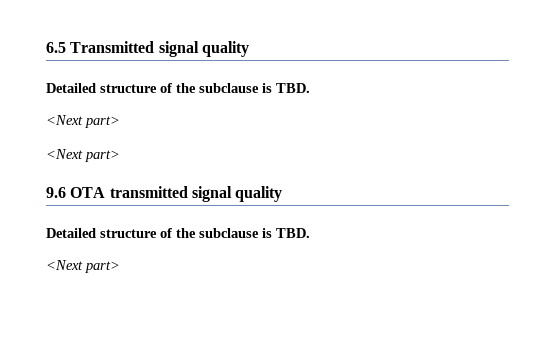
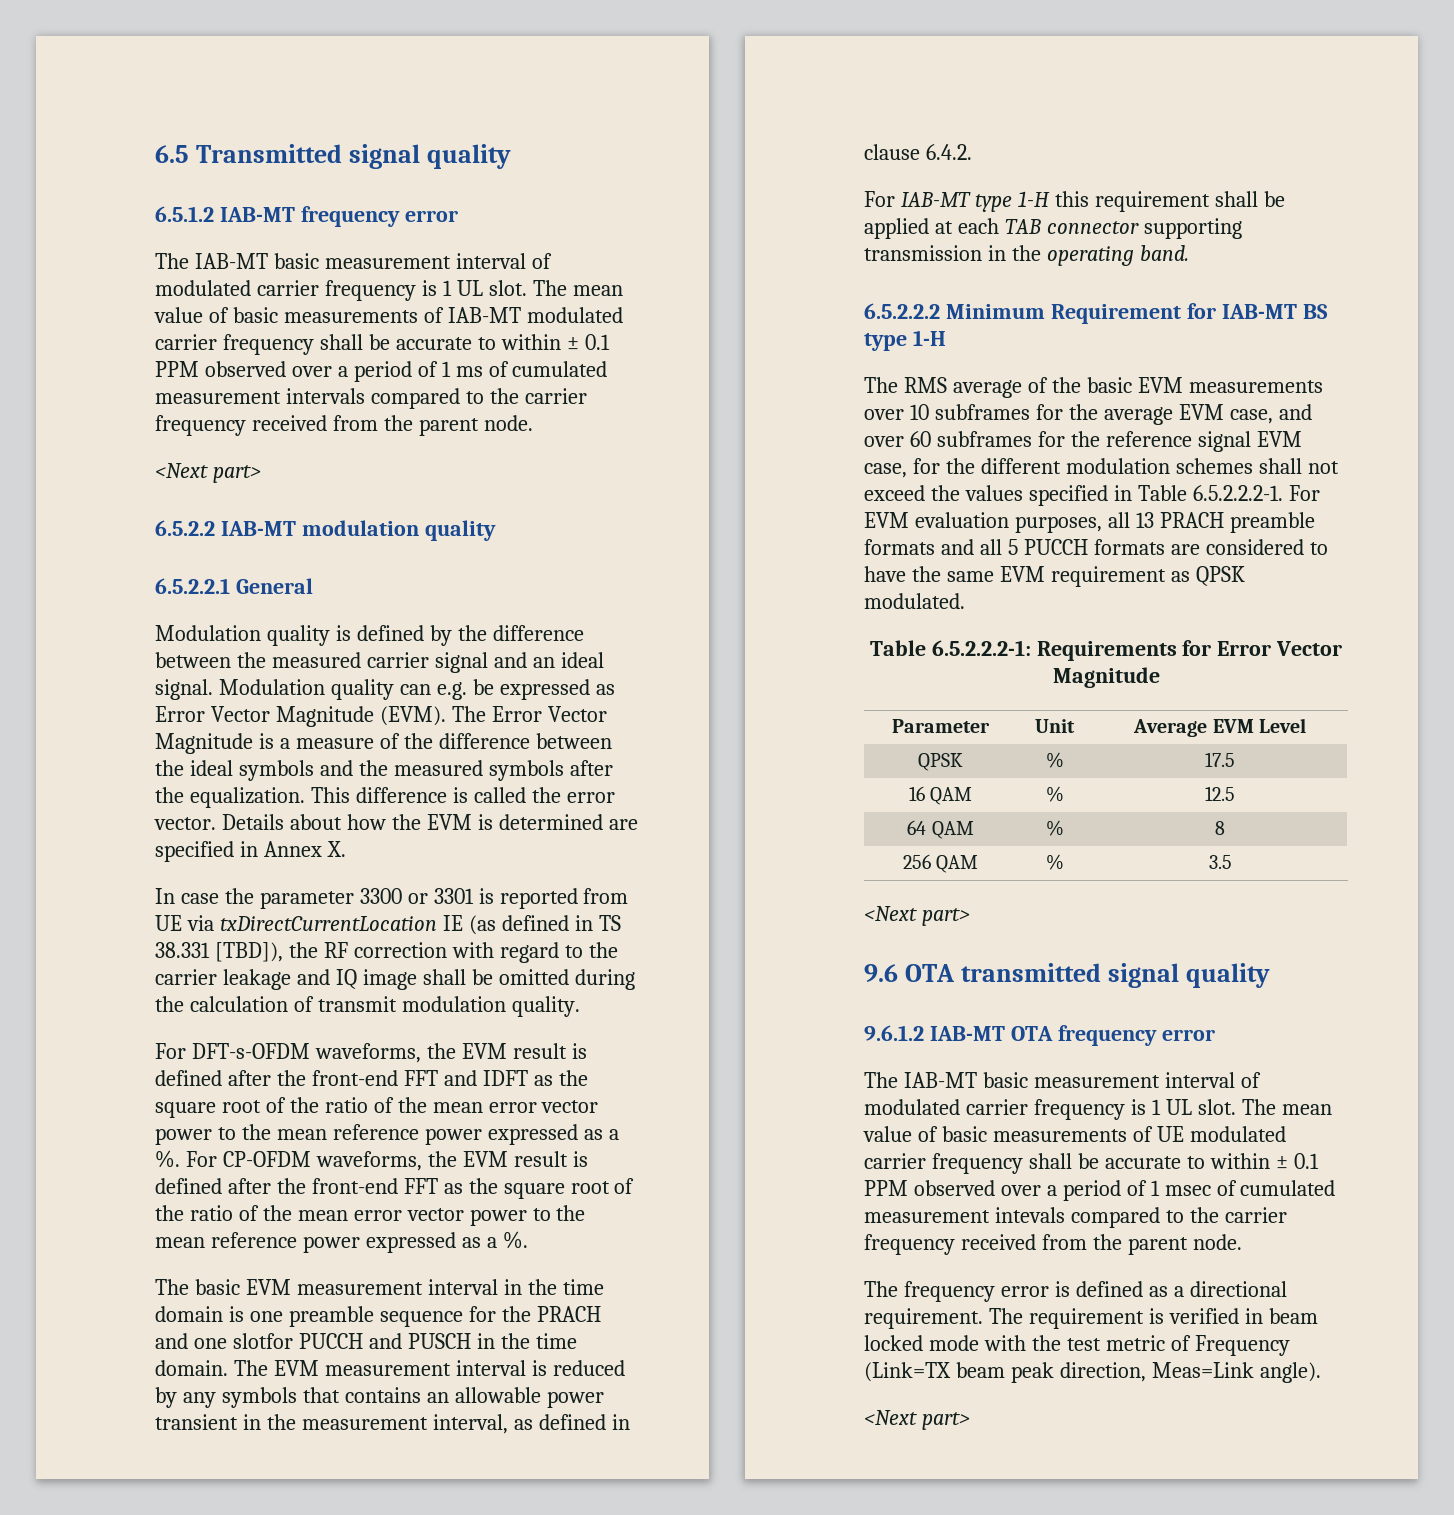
[46,83,310,93] [46,115,120,128] Detailed structure of the subclause is TBD. // <Next part> -> [155,206,458,227] [155,253,552,269] [155,280,623,301] [154,307,623,323] [155,334,610,355] [155,361,608,382] [155,388,587,409] [155,415,533,436] [155,463,261,483] [155,520,496,541] [155,578,313,594] [155,625,584,646] [155,652,604,673] [155,679,615,700] [155,706,607,727] [155,733,612,754] [155,760,613,781] [155,787,615,808] [154,814,638,830] [155,841,346,862] [155,888,629,909] [155,915,621,935] [155,942,618,963] [155,969,635,990] [155,996,580,1017] [155,1043,587,1063] [155,1070,588,1086] [155,1097,599,1118] [155,1124,619,1145] [155,1150,588,1171] [155,1178,635,1199] [155,1205,586,1226] [155,1231,528,1253] [155,1279,604,1295] [155,1306,601,1327] [155,1333,577,1349] [155,1360,625,1376] [155,1387,604,1408] [155,1414,630,1434] [864,144,972,160] [864,191,1285,212] [864,218,1242,239] [864,245,1189,266] [864,303,1328,324] [864,330,946,351] [864,377,1323,398] [864,404,1312,425] [864,431,1302,452] [864,458,1339,478] [864,485,1320,506] [864,512,1315,533] [864,539,1328,555] [864,566,1245,587] [864,593,965,609] [869,640,1343,661] [1052,667,1160,688] [892,719,990,733] [1035,719,1075,733] [1133,718,1306,737] [918,753,963,771] [1045,752,1064,768] [1205,752,1235,767] [908,786,973,805] [1045,786,1064,802] [1205,786,1235,801] [907,820,974,839] [1045,820,1064,836] [1215,821,1225,835] [902,854,979,873] [1045,854,1064,870] [1208,855,1232,869] 6.5.1.2 IAB-MT frequency error // The IAB-MT basic measurement interval of modulated carrier frequency is 1 UL slot. The mean value of basic measurements of IAB-MT modulated carrier frequency shall be accurate to within ± 0.1 PPM observed over a period of 1 ms of cumulated measurement intervals compared to the carrier frequency received from the parent node. // <Next part> // 6.5.2.2 IAB-MT modulation quality // 6.5.2.2.1 General // Modulation quality is defined by the difference between the measured carrier signal and an ideal signal. Modulation quality can e.g. be expressed as Error Vector Magnitude (EVM). The Error Vector Magnitude is a measure of the difference between the ideal symbols and the measured symbols after the equalization. This difference is called the error vector. Details about how the EVM is determined are specified in Annex X. // In case the parameter 3300 or 3301 is reported from UE via txDirectCurrentLocation IE (as defined in TS 38.331 [TBD]), the RF correction with regard to the carrier leakage and IQ image shall be omitted during the calculation of transmit modulation quality. // For DFT-s-OFDM waveforms, the EVM result is defined after the front-end FFT and IDFT as the square root of the ratio of the mean error vector power to the mean reference power expressed as a %. For CP-OFDM waveforms, the EVM result is defined after the front-end FFT as the square root of the ratio of the mean error vector power to the mean reference power expressed as a %. // The basic EVM measurement interval in the time domain is one preamble sequence for the PRACH and one slotfor PUCCH and PUSCH in the time domain. The EVM measurement interval is reduced by any symbols that contains an allowable power transient in the measurement interval, as defined in clause 6.4.2. // For IAB-MT type 1-H this requirement shall be applied at each TAB connector supporting transmission in the operating band. // 6.5.2.2.2 Minimum Requirement for IAB-MT BS type 1-H // The RMS average of the basic EVM measurements over 10 subframes for the average EVM case, and over 60 subframes for the reference signal EVM case, for the different modulation schemes shall not exceed the values specified in Table 6.5.2.2.2-1. For EVM evaluation purposes, all 13 PRACH preamble formats and all 5 PUCCH formats are considered to have the same EVM requirement as QPSK modulated. // Table 6.5.2.2.2-1: Requirements for Error Vector Magnitude // Parameter | Unit | Average EVM Level // QPSK | % | 17.5 // 16 QAM | % | 12.5 // 64 QAM | % | 8 // 256 QAM | % | 3.5
[46,228,310,238] Detailed structure of the subclause is TBD. -> [864,1025,1215,1046] [864,1072,1261,1088] [864,1099,1332,1120] [863,1126,1286,1142] [864,1153,1319,1174] [864,1180,1336,1201] [864,1207,1287,1228] [864,1234,1242,1255] [864,1281,1287,1302] [864,1308,1318,1329] [864,1335,1290,1356] [864,1362,1321,1383] 9.6.1.2 IAB-MT OTA frequency error // The IAB-MT basic measurement interval of modulated carrier frequency is 1 UL slot. The mean value of basic measurements of UE modulated carrier frequency shall be accurate to within ± 0.1 PPM observed over a period of 1 msec of cumulated measurement intevals compared to the carrier frequency received from the parent node. // The frequency error is defined as a directional requirement. The requirement is verified in beam locked mode with the test metric of Frequency (Link=TX beam peak direction, Meas=Link angle).

